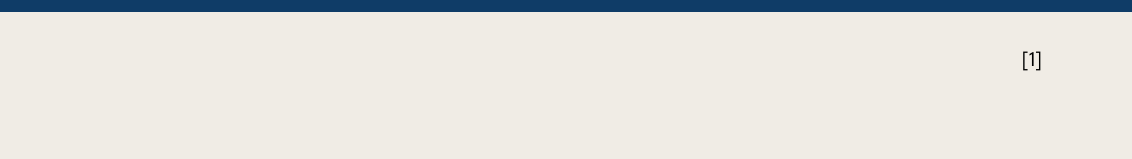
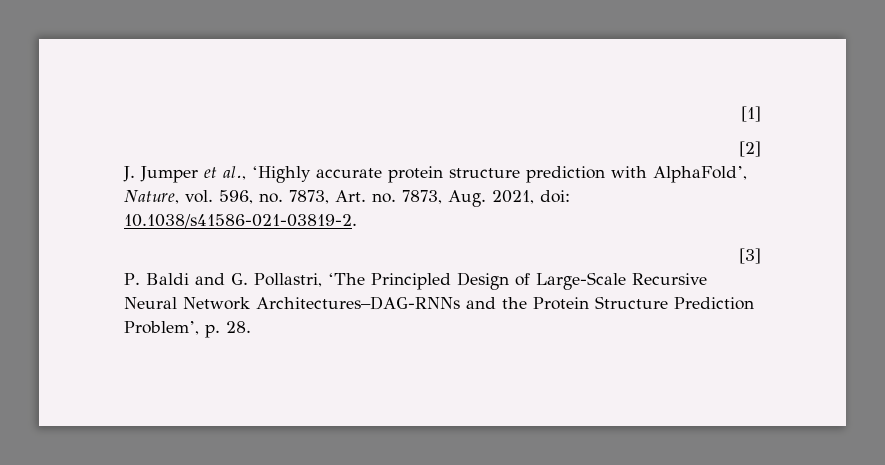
(1042, 61) none -> [739,141,761,157] [123,166,747,183] [124,190,570,207] [124,214,357,228] [739,248,761,264] [124,272,707,290] [124,296,754,310] [124,321,251,338] // [2] // J. Jumper et al., ‘Highly accurate protein structure prediction with AlphaFold’, Nature, vol. 596, no. 7873, Art. no. 7873, Aug. 2021, doi: 10.1038/s41586-021-03819-2. // [3] // P. Baldi and G. Pollastri, ‘The Principled Design of Large-Scale Recursive Neural Network Architectures–DAG-RNNs and the Protein Structure Prediction Problem’, p. 28.

